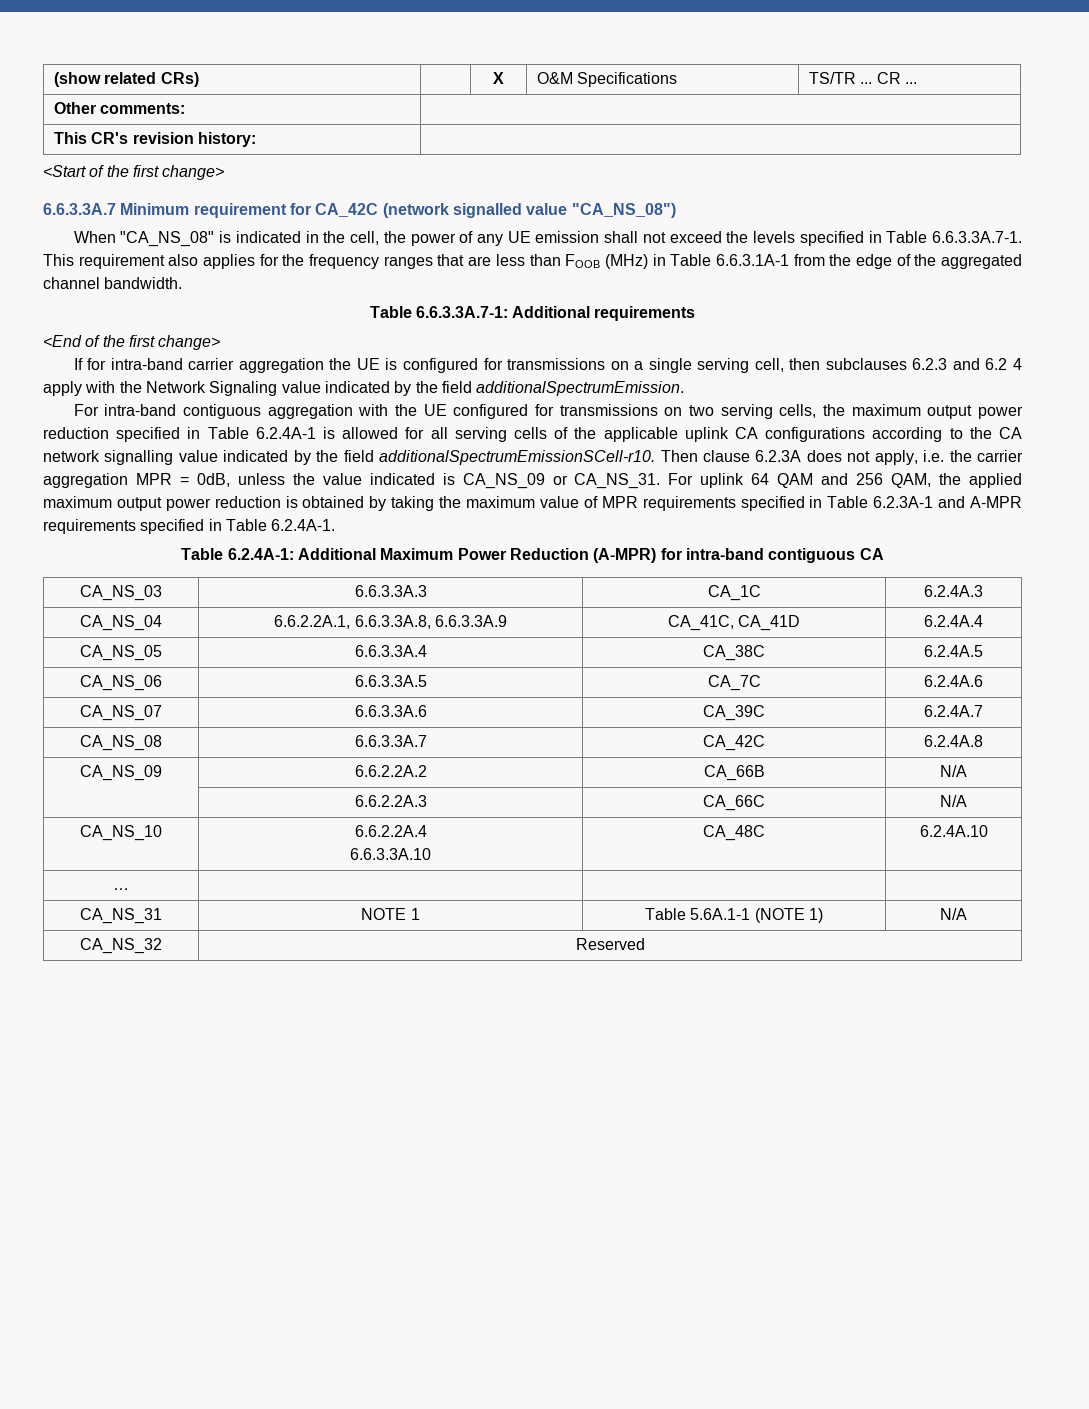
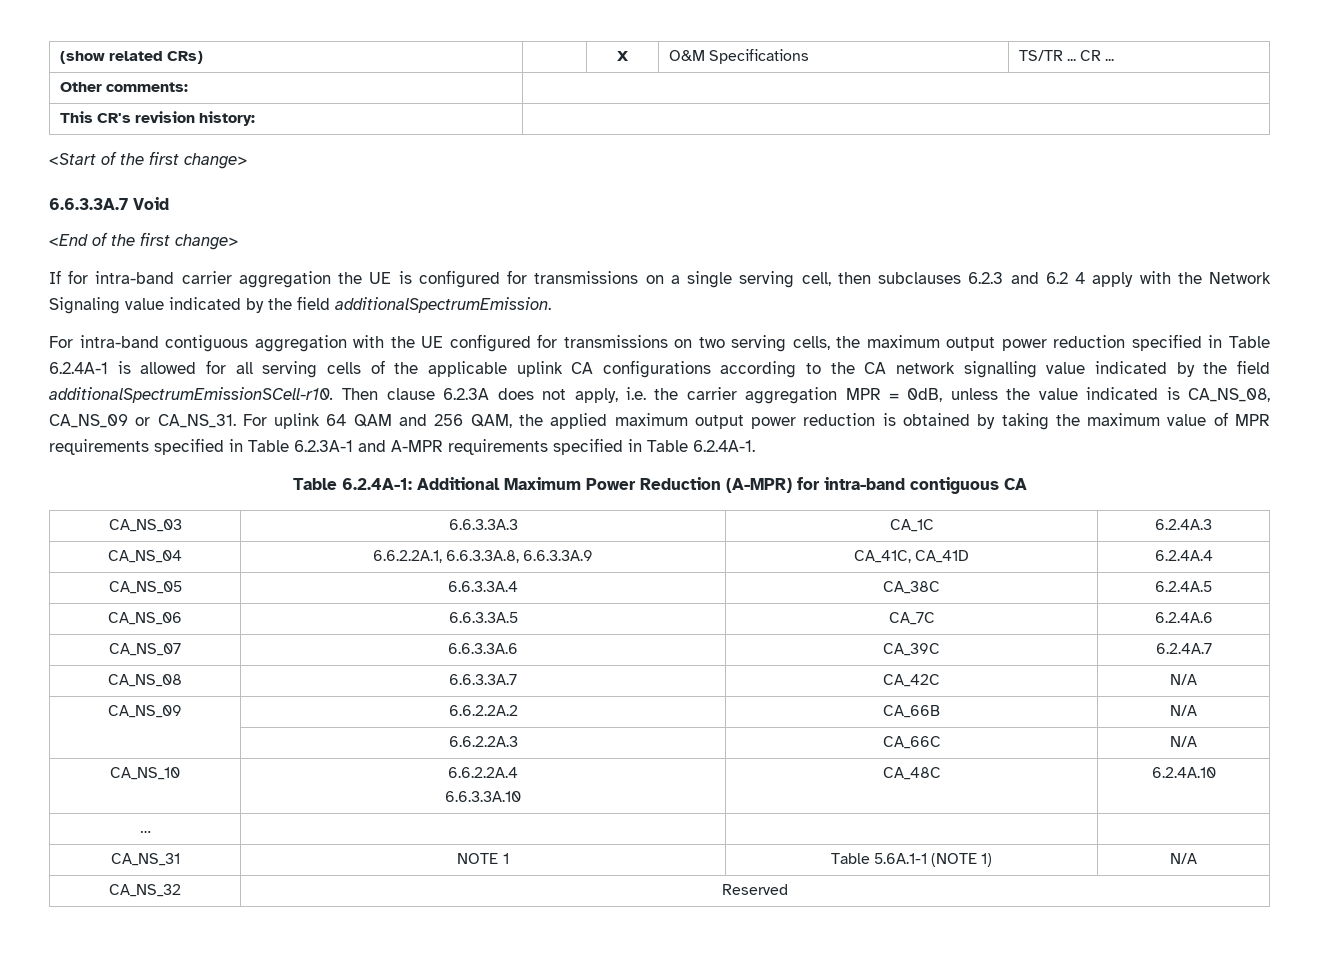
[120,203,676,218] [73,231,1023,247] [43,254,1022,269] [43,277,183,289] [369,306,696,321] Minimum requirement for CA_42C (network signalled value "CA_NS_08") // When "CA_NS_08" is indicated in the cell, the power of any UE emission shall not exceed the levels specified in Table 6.6.3.3A.7-1. This requirement also applies for the frequency ranges that are less than FOOB (MHz) in Table 6.6.3.1A-1 from the edge of the aggregated channel bandwidth. // Table 6.6.3.3A.7-1: Additional requirements -> [133,197,169,210] Void
(455, 479) none -> [1188,388,1271,402] CA_NS_08,
[924,735,983,747] 6.2.4A.8 -> [1170,674,1197,685] N/A

